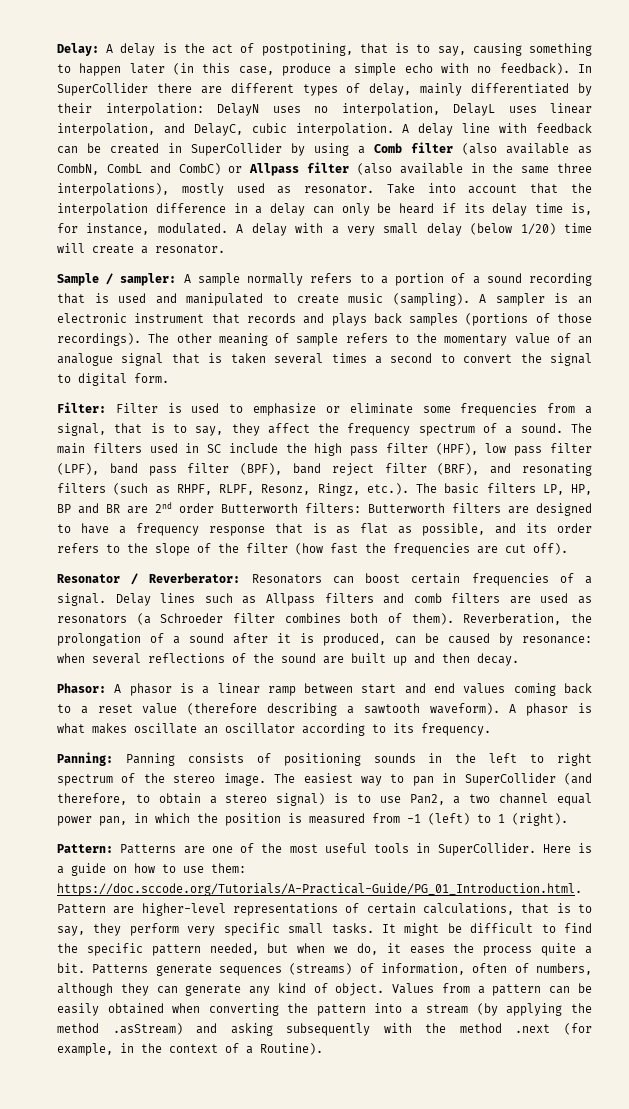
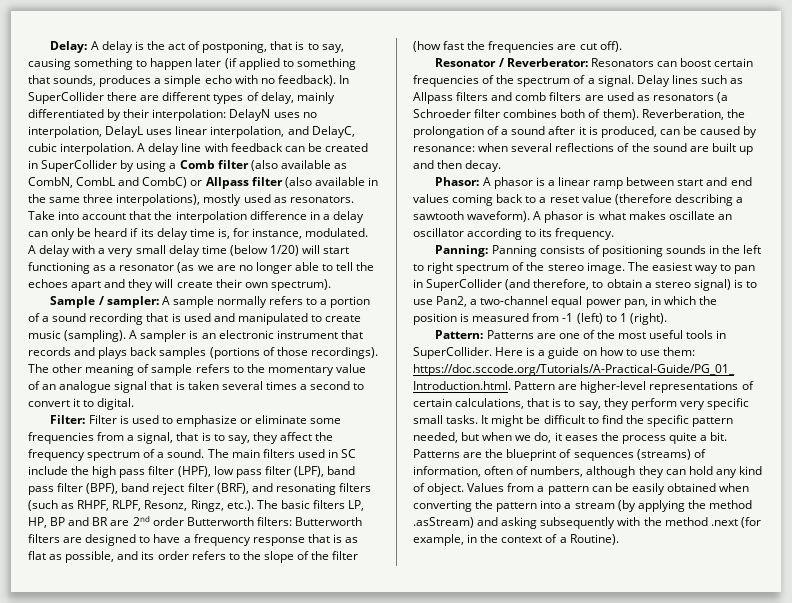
[261,43,353,56] postpotining, -> [202,41,268,53] postponing,
[172,63,331,76] (in this case, produce -> [224,58,356,70] [28,75,152,87] (if applied to something that sounds, produces
[304,184,375,194] resonator. -> [289,196,354,203] resonators.
(462, 229) none -> [201,245,227,254] time
[564,223,592,233] [57,243,225,254] time will create a resonator. -> [302,245,350,254] [28,262,375,274] [28,279,331,291] will start functioning as a resonator (as we are no longer able to tell the echoes apart and they will create their own spectrum).
[520,353,593,366] [57,373,169,386] the signal to digital form. -> [73,398,135,410] it to digital.
(574, 578) none -> [496,75,586,87] the spectrum of
[469,793,549,804] two channel -> [480,296,549,305] two-channel
[155,964,212,976] generate -> [463,449,572,461] are the blueprint of
[185,984,242,996] generate -> [688,466,713,475] hold

